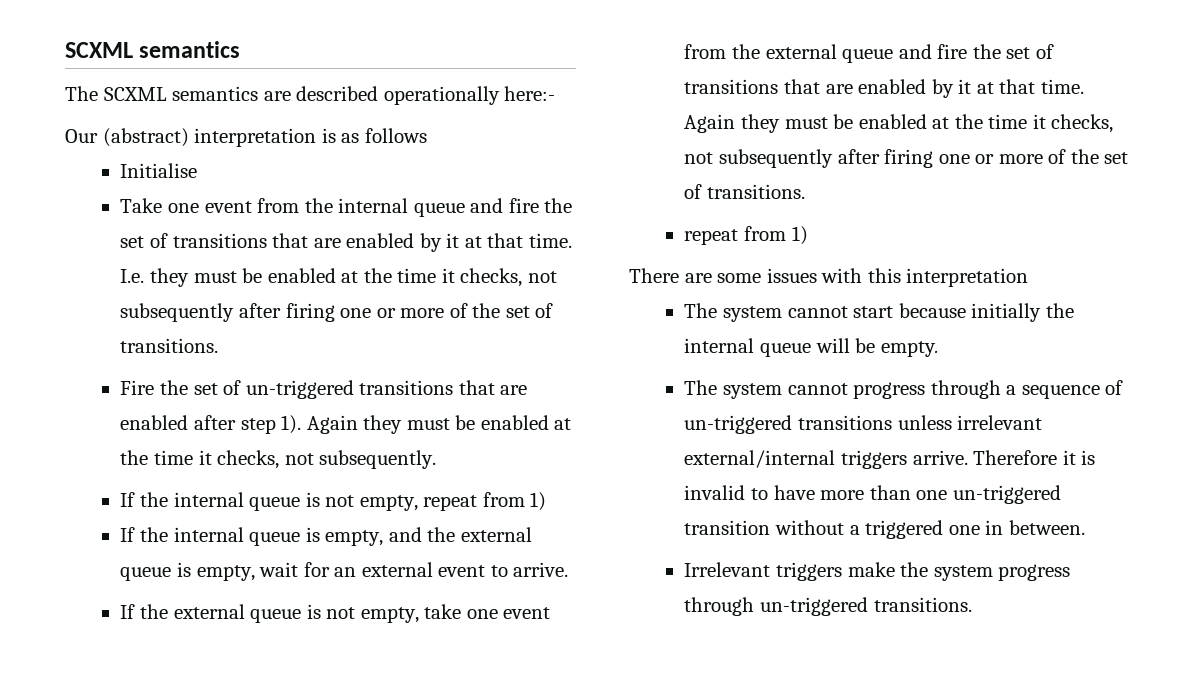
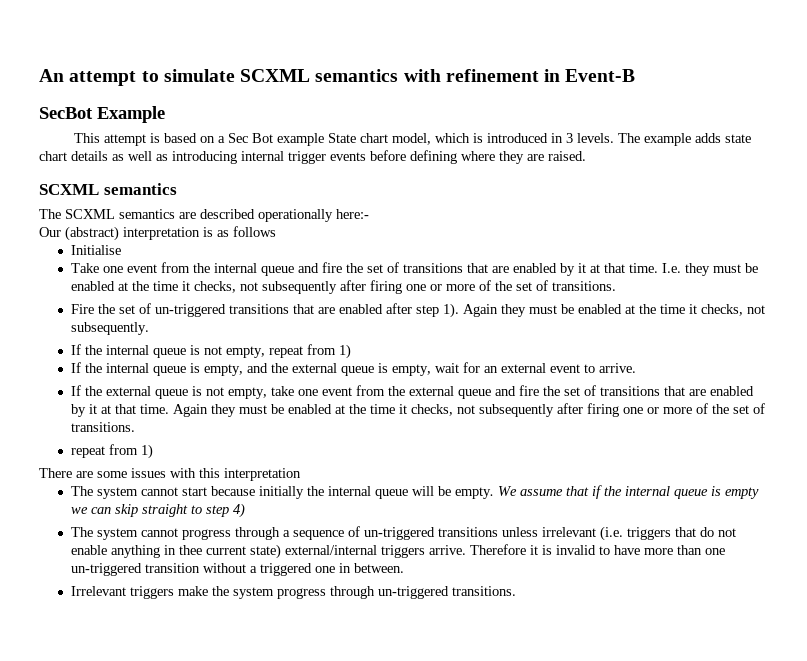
(65, 50) none -> [39,69,636,86] [39,106,165,123] [74,133,752,146] [39,150,586,164] An attempt to simulate SCXML semantics with refinement in Event-B // SecBot Example // This attempt is based on a Sec Bot example State chart model, which is introduced in 3 levels. The example adds state chart details as well as introducing internal trigger events before defining where they are raised. //
(939, 349) none -> [498,485,760,499] [71,503,246,518] We assume that if the internal queue is empty we can skip straight to step 4)
(1043, 422) none -> [600,526,737,541] [71,544,282,559] (i.e. triggers that do not enable anything in thee current state)

